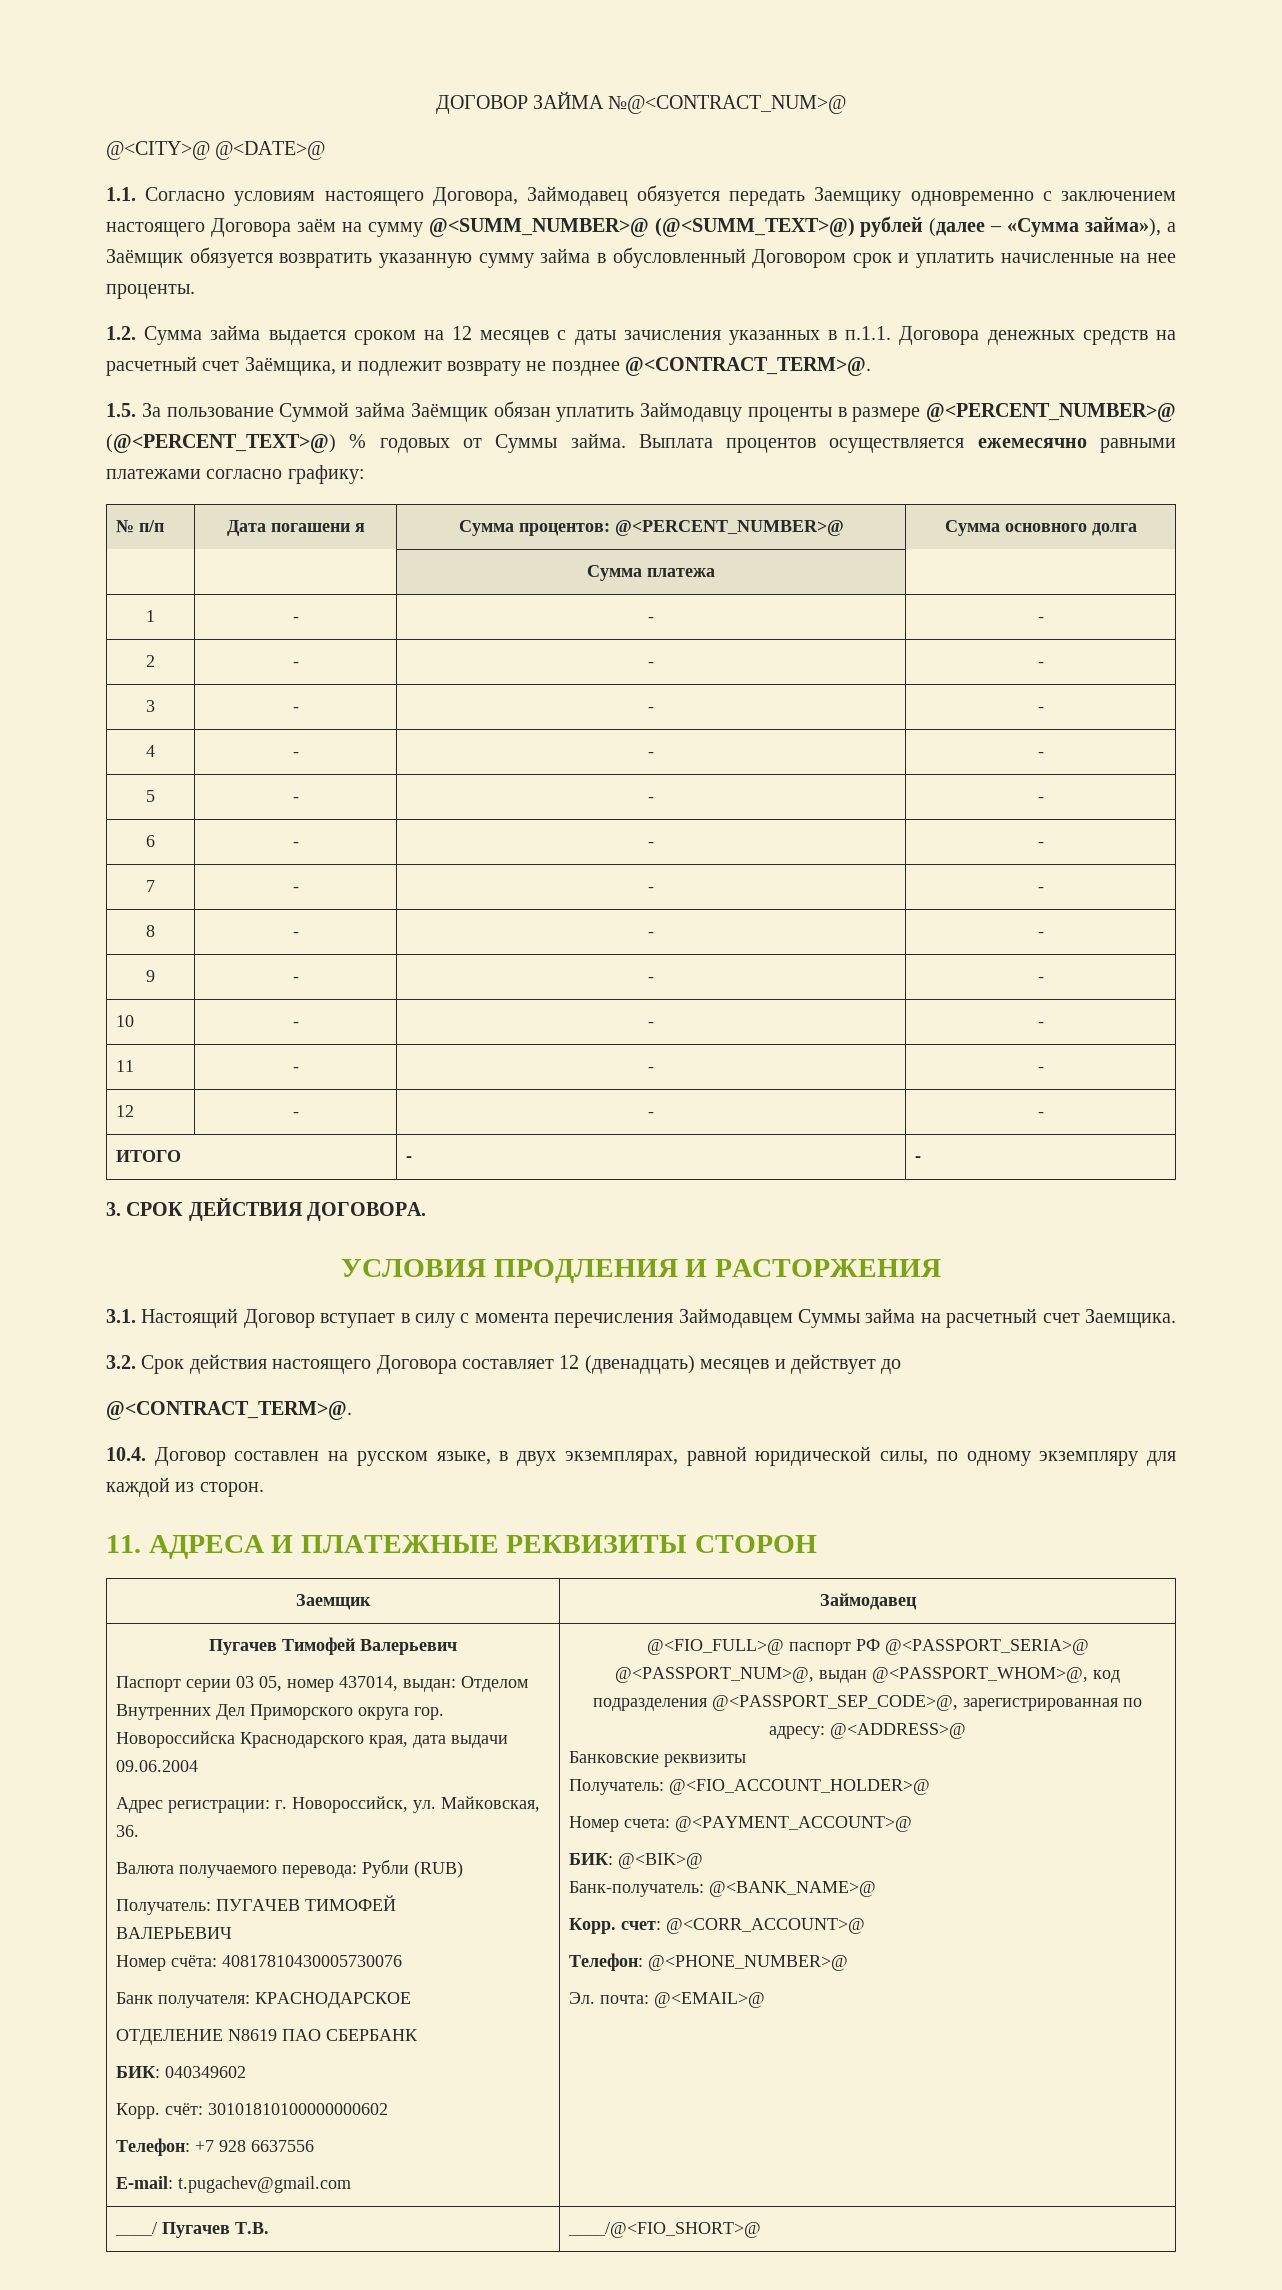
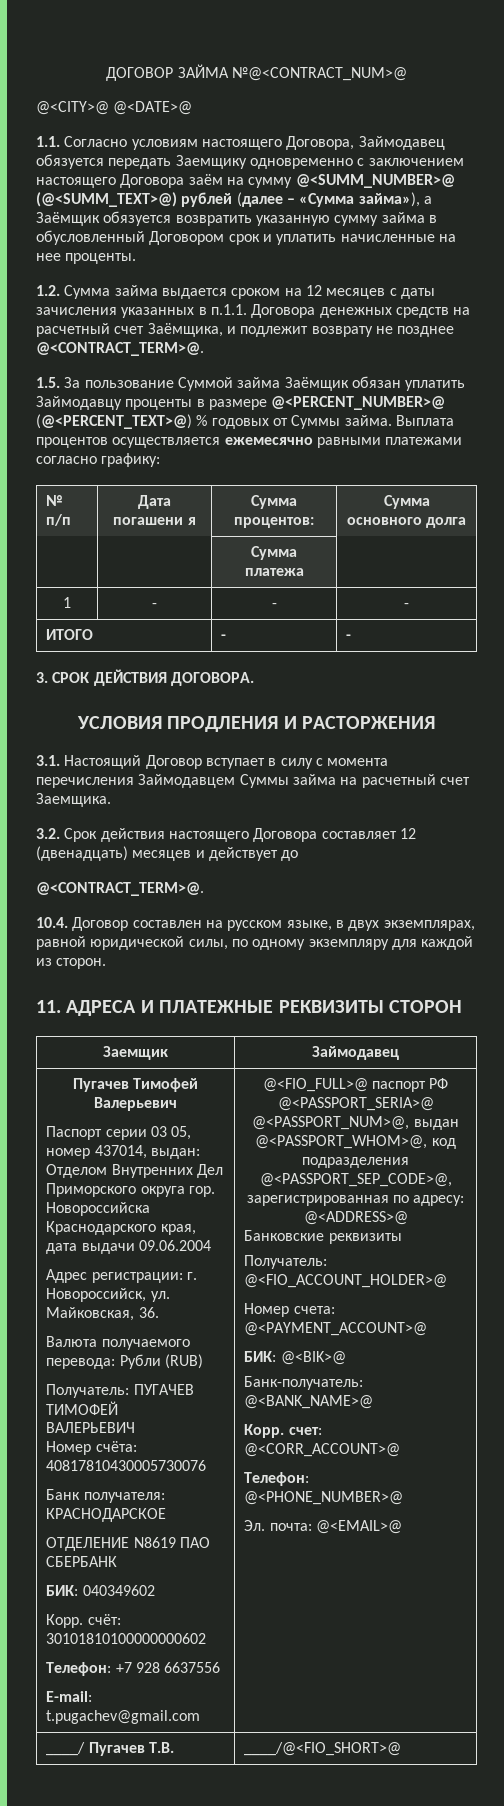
[614,520,844,536] @<PERCENT_NUMBER>@ -> (314, 522) none
[146,655,155,667] [292,662,299,667] [648,662,654,667] [1037,662,1044,667] [146,700,155,712] [292,707,299,712] [648,707,654,712] [1037,707,1044,712] [146,745,155,757] [292,752,299,757] [648,752,654,757] [1037,752,1044,757] [146,790,155,802] [292,797,299,802] [648,797,654,802] [1037,797,1044,802] [146,835,155,847] [292,842,299,847] [648,842,654,847] [1037,842,1044,847] [146,880,155,892] [292,887,299,892] [648,887,654,892] [1037,887,1044,892] [146,925,155,937] [292,932,299,937] [648,932,654,937] [1037,932,1044,937] [146,970,155,982] [292,977,299,982] [648,977,654,982] [1037,977,1044,982] [116,1015,135,1027] [292,1022,299,1027] [648,1022,654,1027] [1037,1022,1044,1027] [116,1060,135,1072] [292,1067,299,1072] [648,1067,654,1072] [1037,1067,1044,1072] [116,1105,135,1117] [292,1112,299,1117] [648,1112,654,1117] [1037,1112,1044,1117] // 2 | - | - | - // 3 | - | - | - // 4 | - | - | - // 5 | - | - | - // 6 | - | - | - // 7 | - | - | - // 8 | - | - | - // 9 | - | - | - // 10 | - | - | - // 11 | - | - | - // 12 | - | - | - -> (409, 605) none

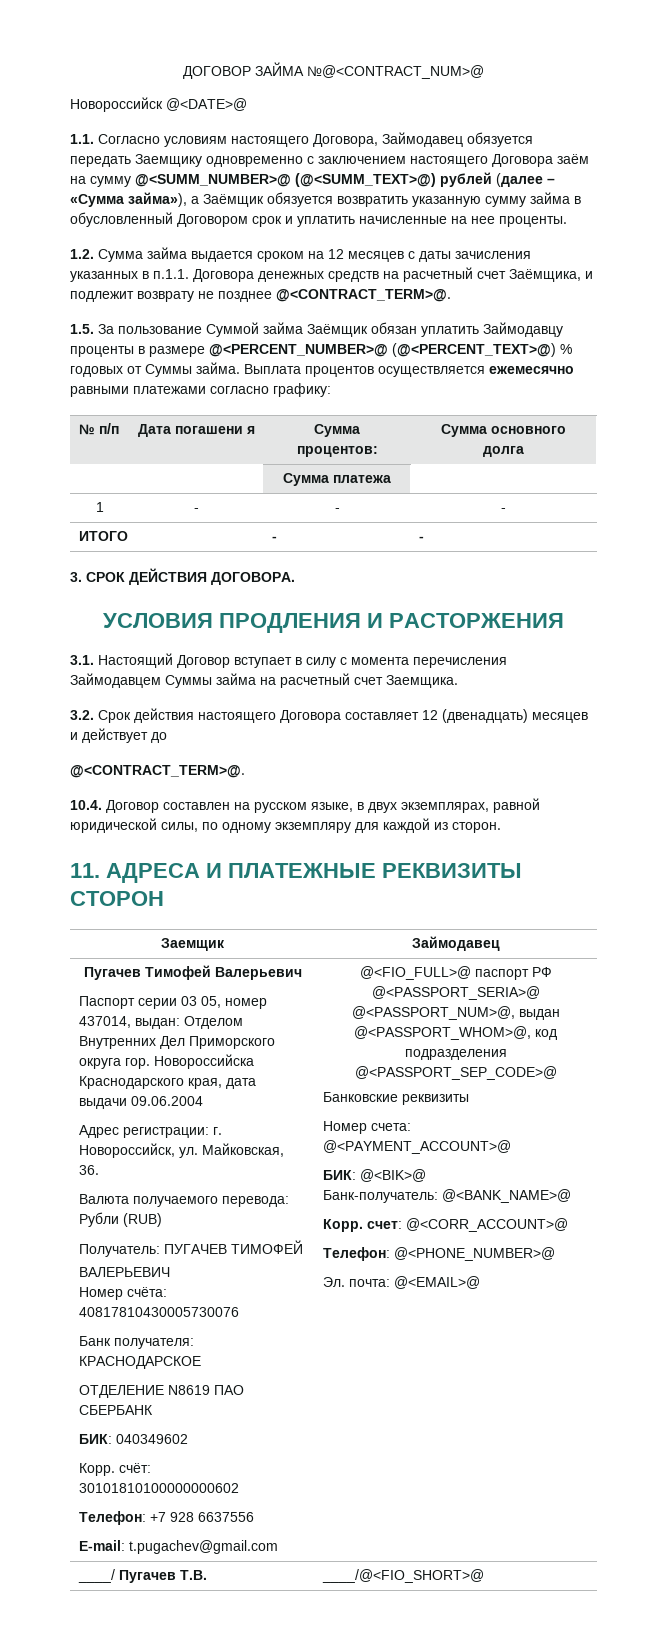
[36,101,109,115] @<CITY>@ -> [70,97,163,112] Новороссийск
[259,1173,452,1187] [246,1195,465,1206] [303,1211,408,1225] @<PASSPORT_SEP_CODE>@, зарегистрированная по адресу: @<ADDRESS>@ -> [354,1066,557,1080] @<PASSPORT_SEP_CODE>@
[244,1255,328,1269] [244,1274,448,1288] // Получатель: @<FIO_ACCOUNT_HOLDER>@ -> (469, 1099) none

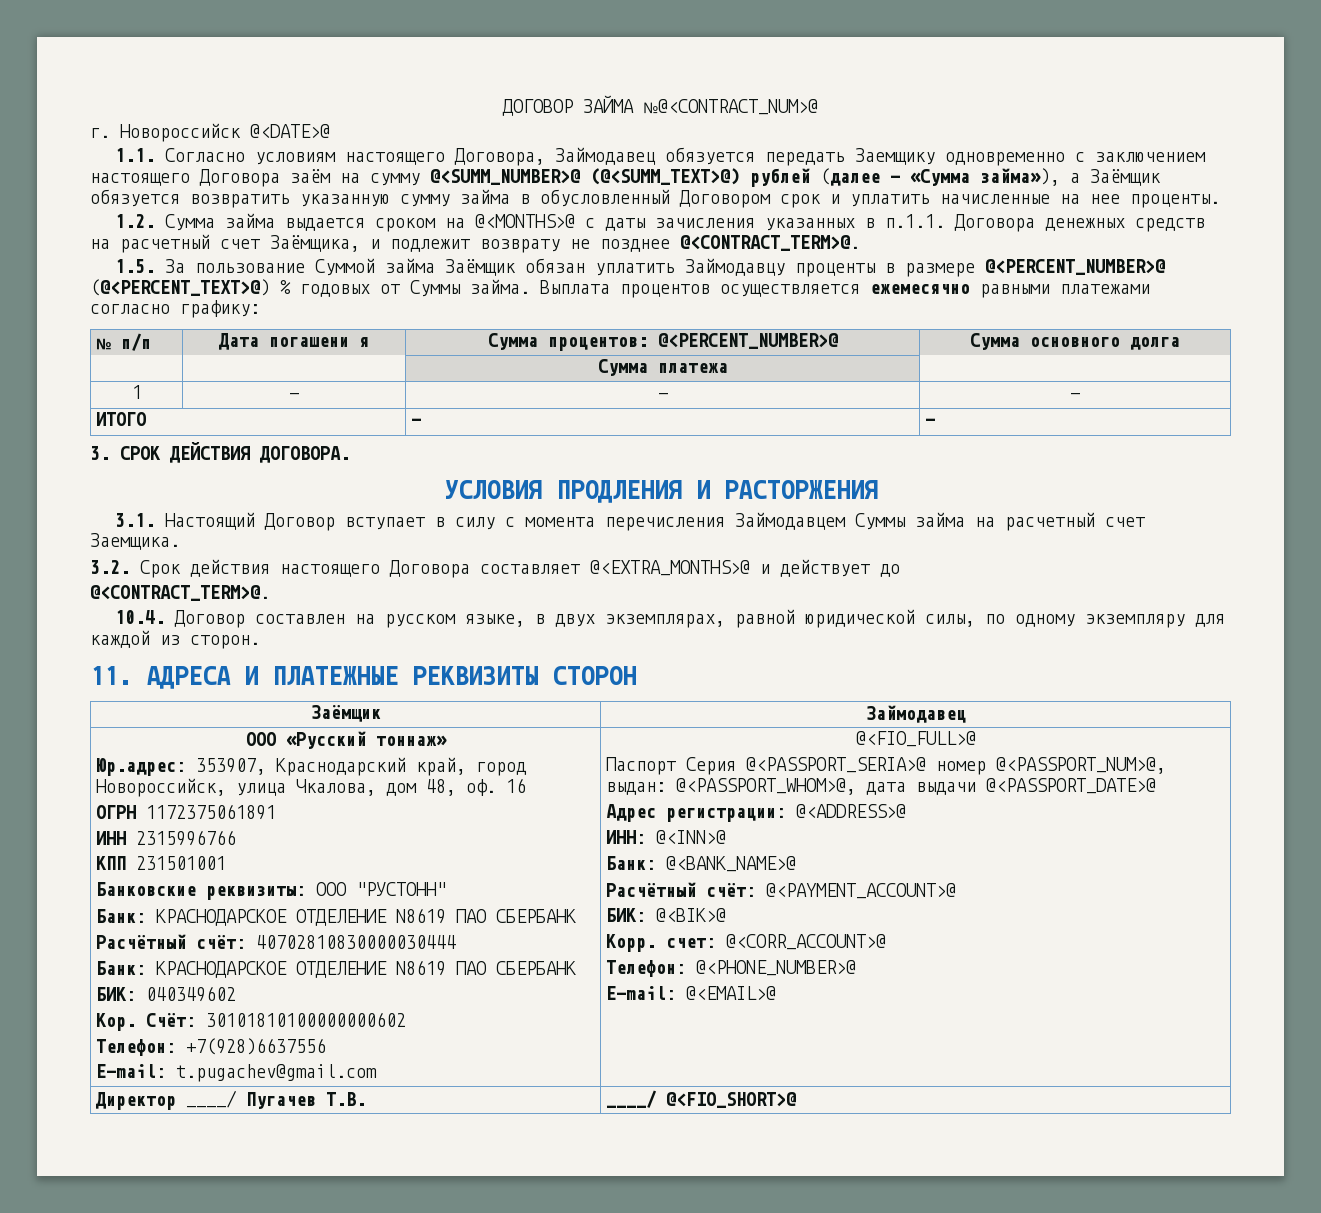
(484, 72) none -> [90,128,110,138] г.
[328,249,404,262] 12 месяцев -> [474,214,575,228] @<MONTHS>@
(378, 451) none -> [657,333,838,349] @<PERCENT_NUMBER>@
[422,709,588,723] 12 (двенадцать) месяцев -> [590,560,750,576] @<EXTRA_MONTHS>@
[161,938,225,951] Заемщик -> [310,705,381,722] Заёмщик
[83,965,302,980] [78,996,267,1009] [78,1016,243,1029] [78,1036,275,1049] [78,1054,254,1069] [78,1076,256,1089] [78,1096,203,1109] [78,1125,222,1138] [78,1143,284,1158] [78,1165,99,1175] [78,1194,289,1207] [78,1212,162,1227] [78,1240,303,1257] [78,1267,170,1277] [78,1287,167,1300] [78,1307,239,1317] [78,1336,194,1349] [78,1356,201,1369] Пугачев Тимофей Валерьевич // Паспорт серии 03 05, номер 437014, выдан: Отделом Внутренних Дел Приморского округа гор. Новороссийска Краснодарского края, дата выдачи 09.06.2004 // Адрес регистрации: г. Новороссийск, ул. Майковская, 36. // Валюта получаемого перевода: Рубли (RUB) // Получатель: ПУГАЧЕВ ТИМОФЕЙ // ВАЛЕРЬЕВИЧ // Номер счёта: 40817810430005730076 // Банк получателя: КРАСНОДАРСКОЕ // -> [245,731,447,749] [96,757,528,776] [96,778,527,797] [96,804,277,820] [96,830,237,846] [96,856,227,870] [96,882,447,900] [96,908,577,926] [96,934,457,949] [96,961,288,978] ООО «Русский тоннаж» // Юр.адрес: 353907, Краснодарский край, город Новороссийск, улица Чкалова, дом 48, оф. 16 // ОГРН 1172375061891 // ИНН 2315996766 // КПП 231501001 // Банковские реквизиты: ООО "РУСТОНН" // Банк: КРАСНОДАРСКОЕ ОТДЕЛЕНИЕ N8619 ПАО СБЕРБАНК // Расчётный счёт: 40702810830000030444 // Банк: КРАСНОДАРСКОЕ
[78,1463,151,1476] Корр. счёт: -> [96,1013,197,1031] Кор. Cчёт:
[149,1512,254,1522] +7 928 6637556 -> [186,1038,327,1055] +7(928)6637556
[474,967,552,980] [371,986,540,1000] [351,1006,560,1020] [354,1026,557,1040] [404,1049,507,1060] [354,1066,557,1080] [322,1092,469,1105] [322,1121,411,1134] паспорт РФ @<PASSPORT_SERIA>@ @<PASSPORT_NUM>@, выдан @<PASSPORT_WHOM>@, код подразделения @<PASSPORT_SEP_CODE>@ // Банковские реквизиты // Номер счета: -> [606,757,1167,775] [606,778,1157,795] [606,804,907,822] [606,830,727,844] [606,856,797,872] [606,882,757,897] // Паспорт Серия @<PASSPORT_SERIA>@ номер @<PASSPORT_NUM>@, выдан: @<PASSPORT_WHOM>@, дата выдачи @<PASSPORT_DATE>@ // Адрес регистрации: @<ADDRESS>@ // ИНН: @<INN>@ // Банк: @<BANK_NAME>@ // Расчётный счёт:
[322,1189,571,1203] // Банк-получатель: @<BANK_NAME>@ -> (727, 915) none
[322,1277,390,1287] Эл. почта: -> [606,986,677,1000] E-mail:
(480, 1282) none -> [96,1092,177,1110] Директор
[321,1569,484,1583] ____/@<FIO_SHORT>@ -> [606,1090,797,1108] ____/ @<FIO_SHORT>@

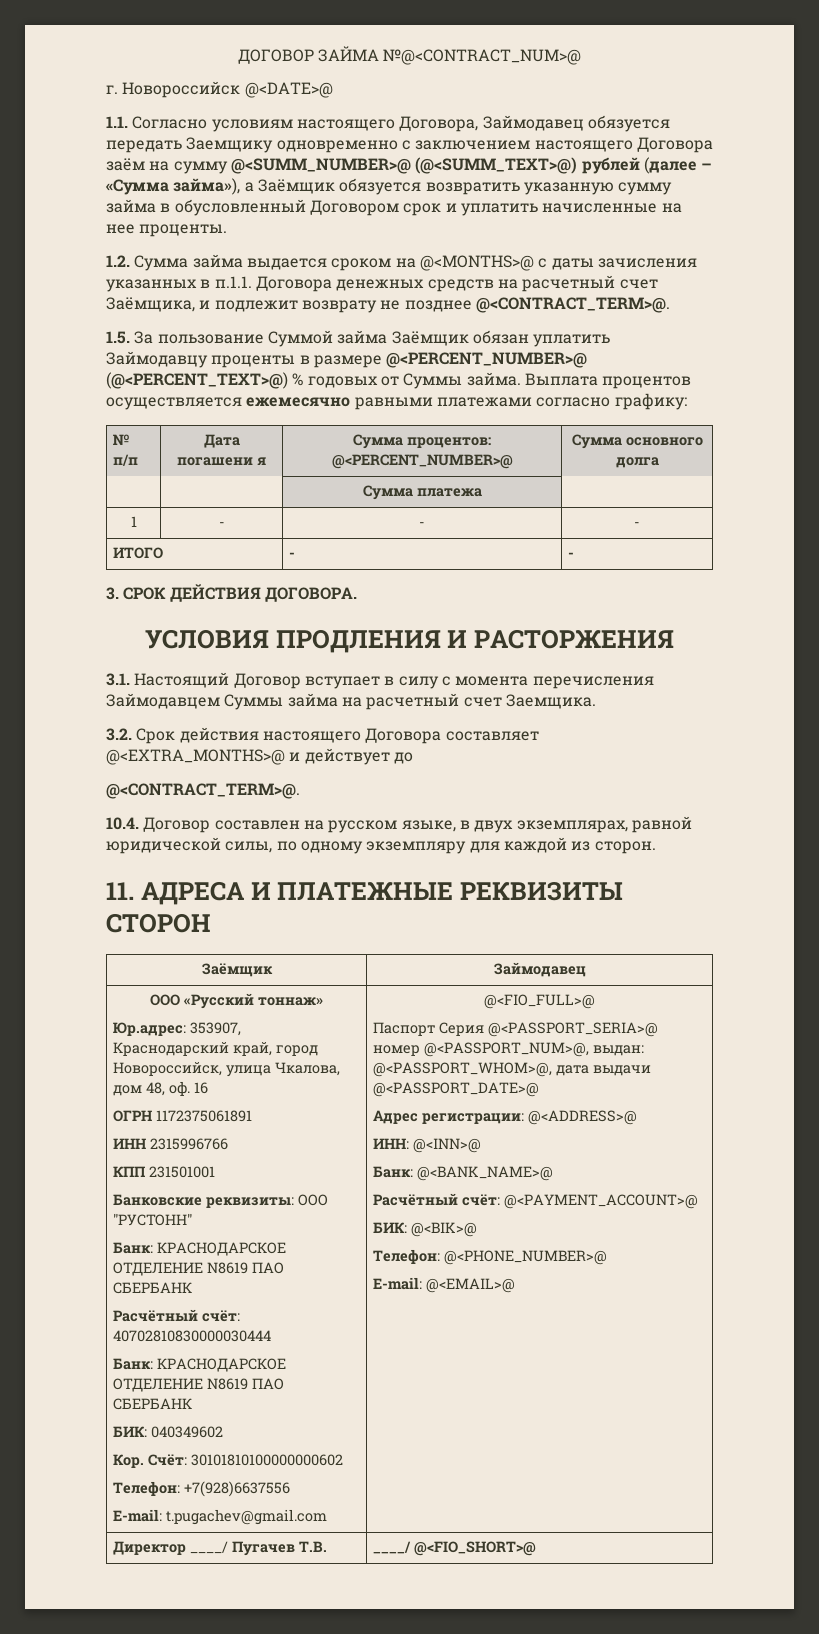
[606,934,887,952] // Корр. счет: @<CORR_ACCOUNT>@ -> (477, 1229) none

